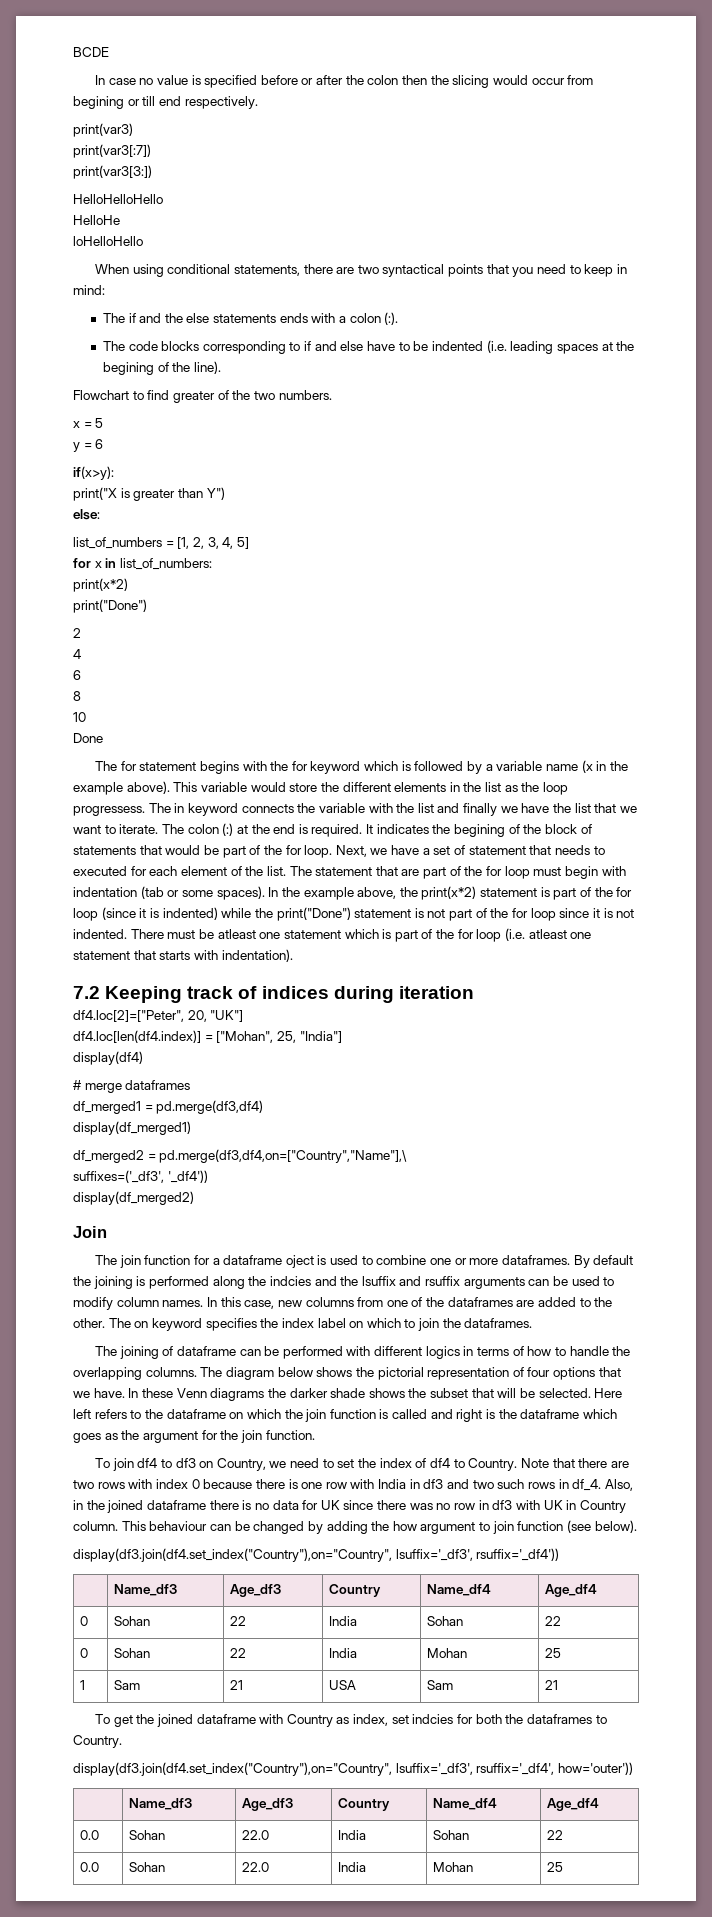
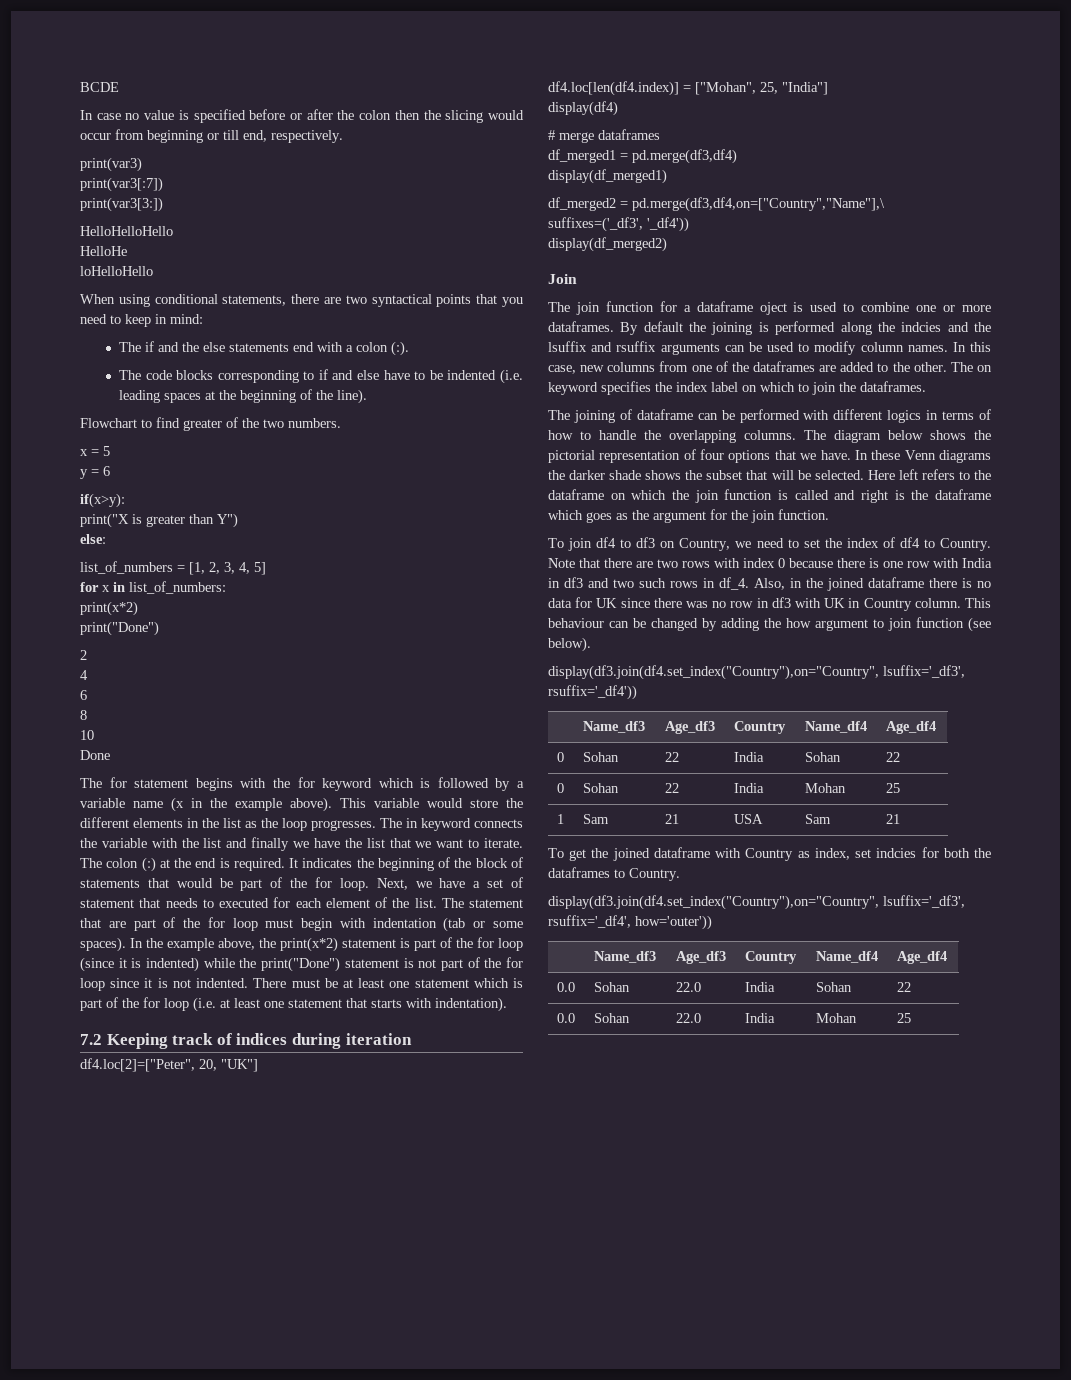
[73,96,124,109] begining -> [147,130,203,143] beginning
[158,96,181,106] end -> [243,130,267,142] end,
[279,313,308,323] ends -> [292,342,314,352] end
[102,362,154,375] begining -> [239,390,296,403] beginning
[73,806,145,816] progressess. -> [311,820,376,831] progresses.
[454,824,506,837] begining -> [377,858,434,871] beginning
[217,929,256,939] atleast -> [342,978,385,988] at least
[528,929,567,939] atleast -> [220,998,260,1008] at least

